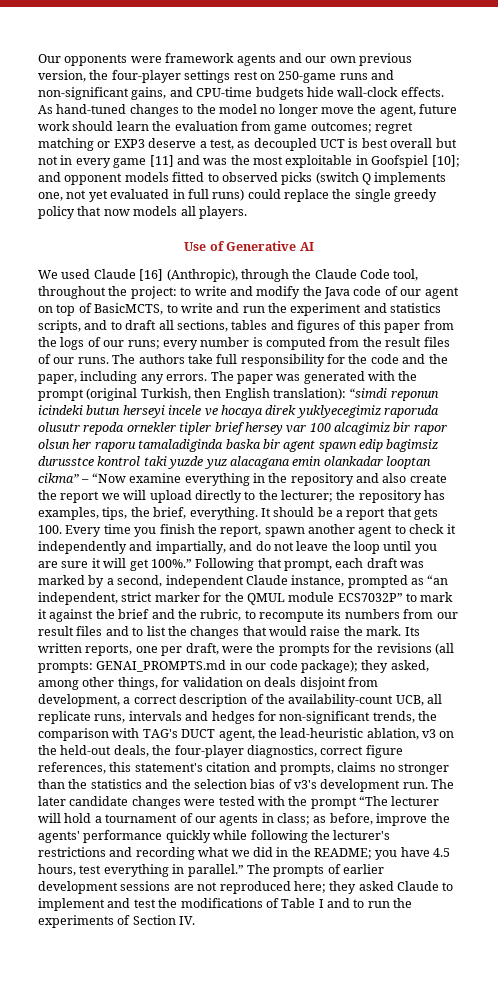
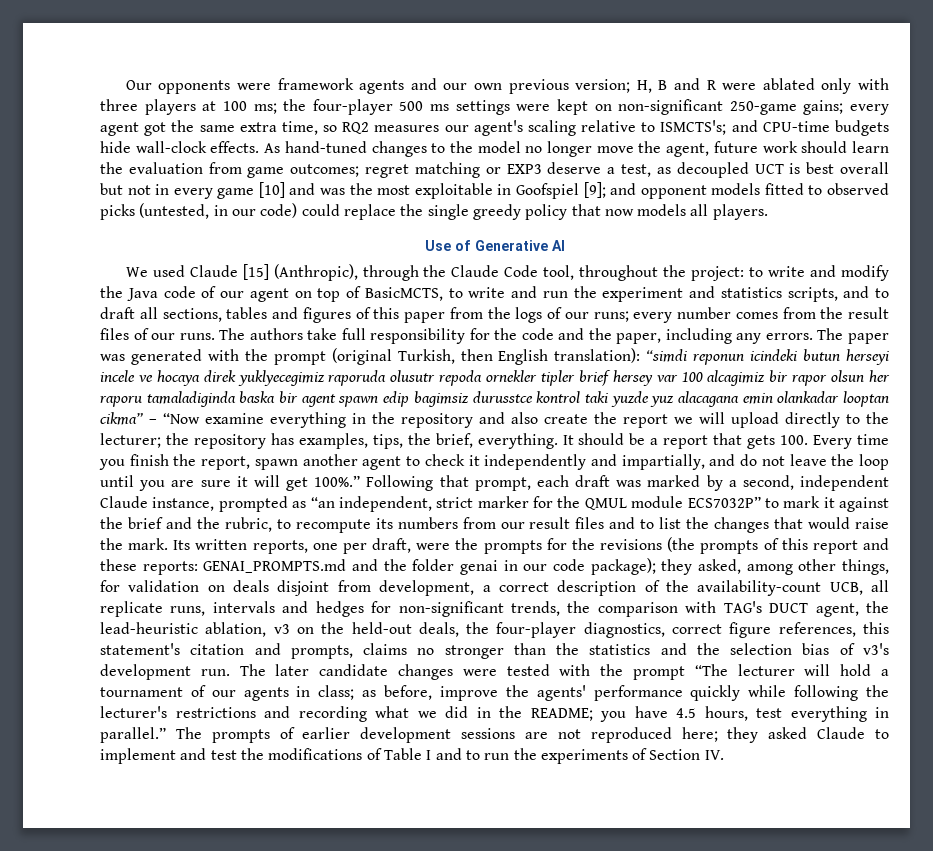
[38,70,394,83] [38,87,167,100] version, the four-player settings rest on 250-game runs and non-significant gains, -> [575,78,889,94] [100,99,889,115] [100,120,727,136] version; H, B and R were ablated only with three players at 100 ms; the four-player 500 ms settings were kept on non-significant 250-game gains; every agent got the same extra time, so RQ2 measures our agent's scaling relative to ISMCTS's;
[149,155,174,167] [11] -> [258,182,285,198] [10]
[431,155,460,167] [10]; -> [583,182,606,198] [9];
[315,172,447,185] [38,189,245,202] (switch Q implements one, not yet evaluated in full runs) -> [139,203,298,219] (untested, in our code)
[139,269,164,281] [16] -> [242,264,269,280] [15]
[252,337,326,350] is computed -> [735,312,778,319] comes
[435,643,455,655] [38,660,227,673] (all prompts: GENAI_PROMPTS.md -> [667,537,889,554] [100,559,499,575] (the prompts of this report and these reports: GENAI_PROMPTS.md and the folder genai

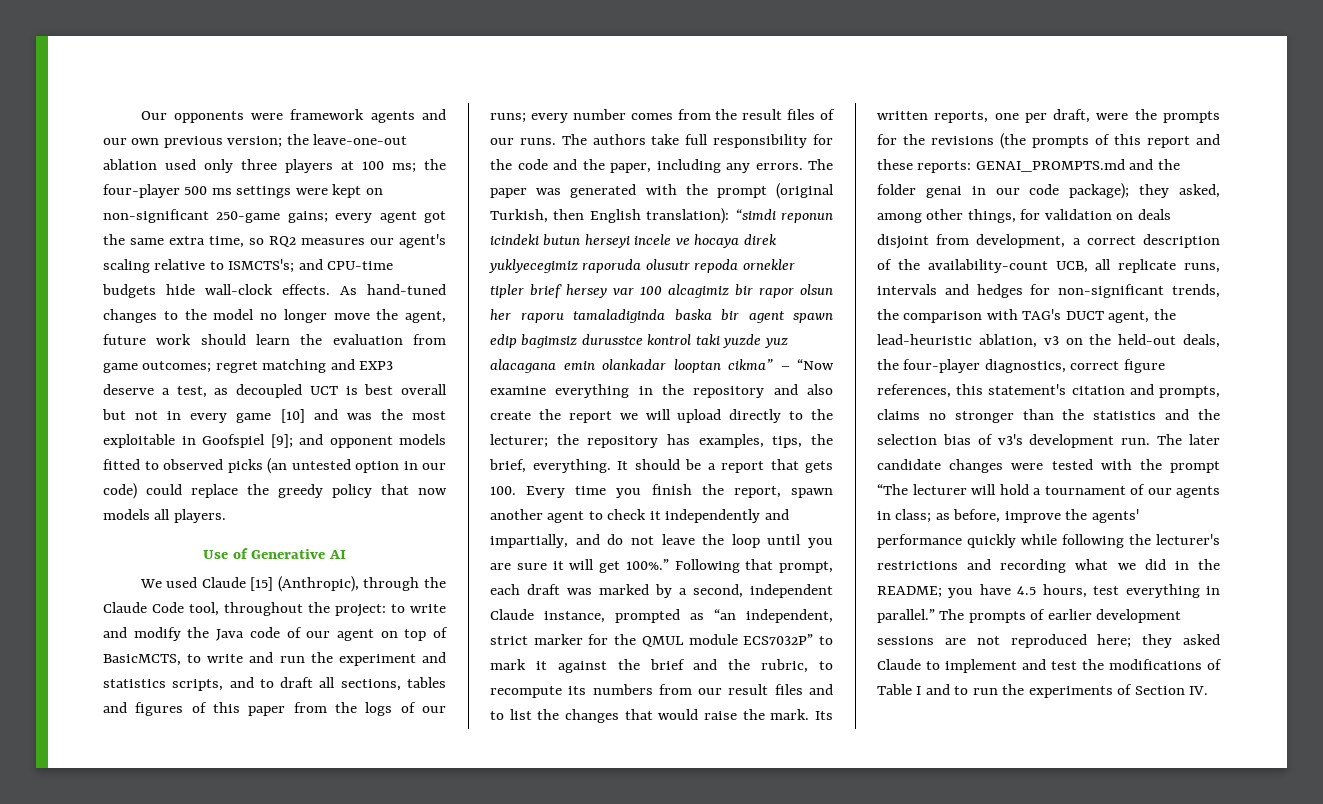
[636,78,889,94] H, B and R were ablated only with -> [286,134,408,145] [103,159,233,173] the leave-one-out ablation used only
[485,167,501,174] or -> [330,359,355,370] and
[139,203,210,219] (untested, -> [267,458,399,474] (an untested option
[427,204,469,220] single -> (269, 489) none

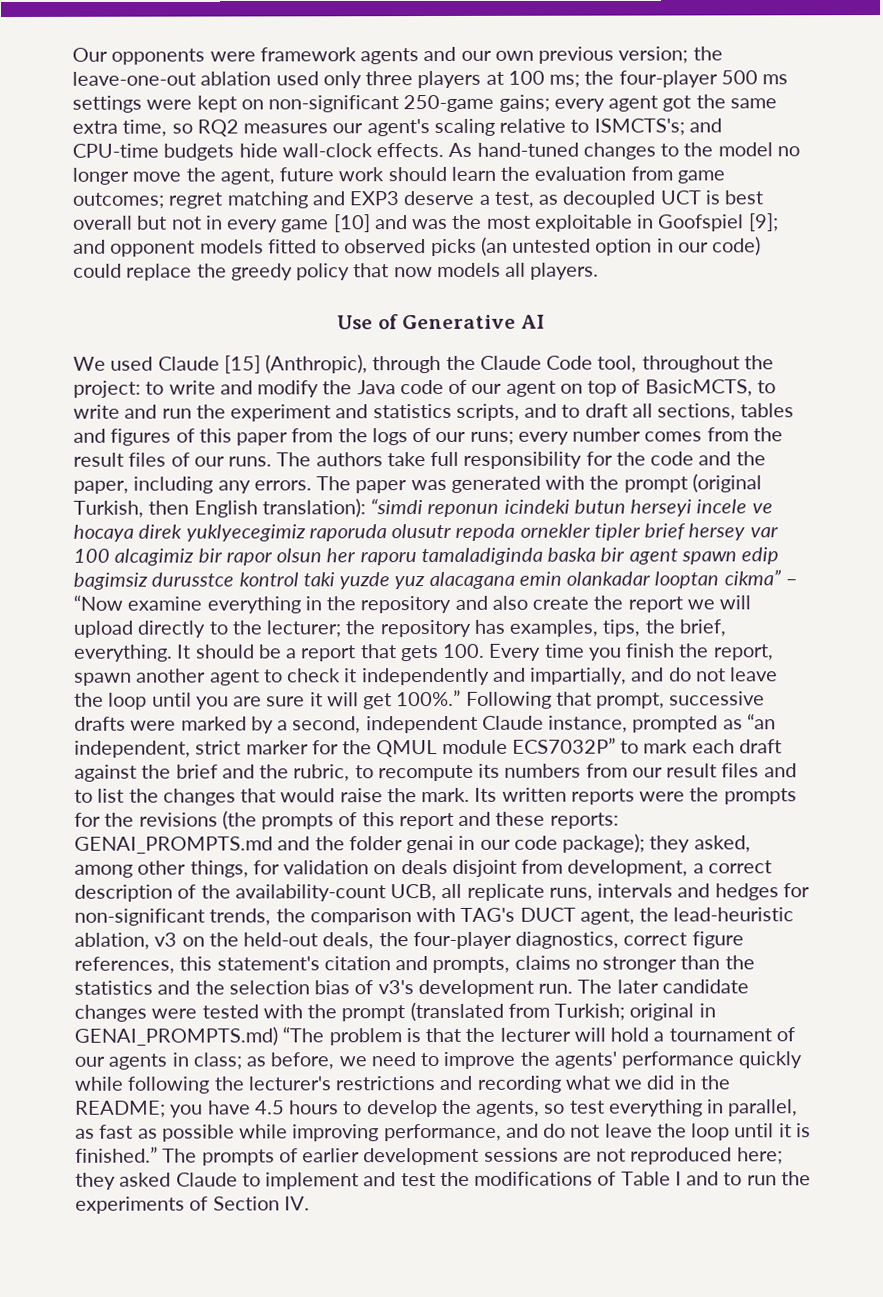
[490,584,592,595] each draft was -> [669,691,766,706] [74,716,177,731] successive drafts were
[535,661,547,670] it -> [691,739,782,754] each draft
[934,109,1091,123] reports, one per draft, -> [570,788,635,805] reports
[877,484,908,495] “The -> [409,1001,716,1022] [74,1026,496,1046] (translated from Turkish; original in GENAI_PROMPTS.md) “The problem is that the
(1001, 516) none -> [338,1052,440,1067] we need to
[1042,584,1220,598] [877,609,935,623] hours, test everything in parallel.” -> [289,1099,799,1118] [75,1123,811,1142] [75,1146,158,1163] hours to develop the agents, so test everything in parallel, as fast as possible while improving performance, and do not leave the loop until it is finished.”

